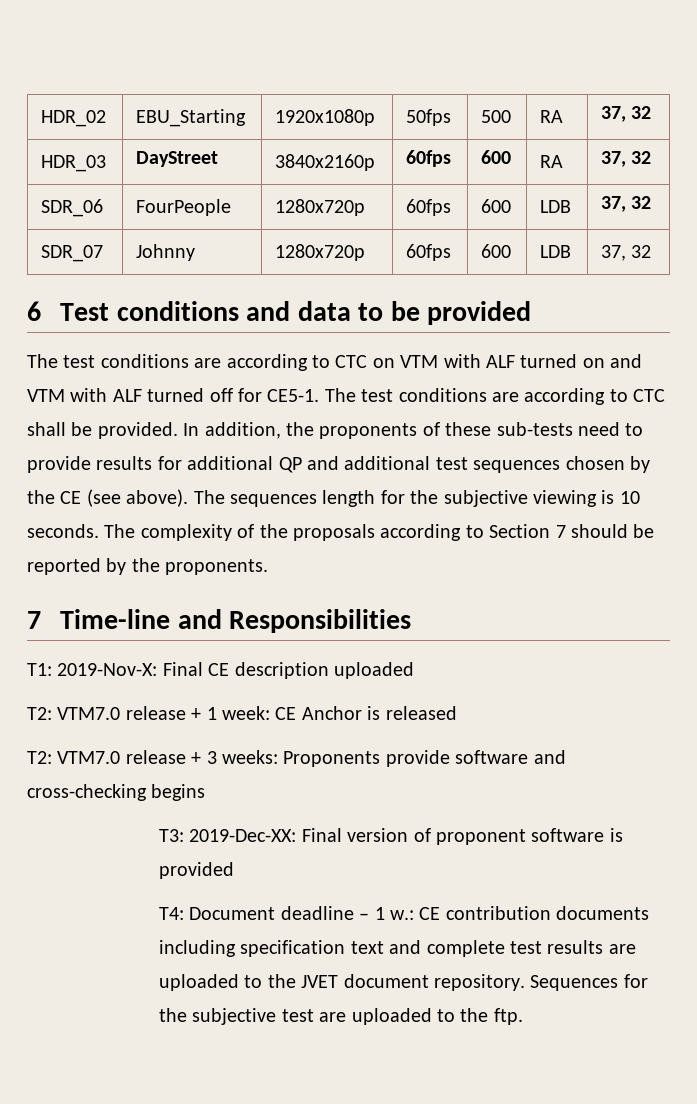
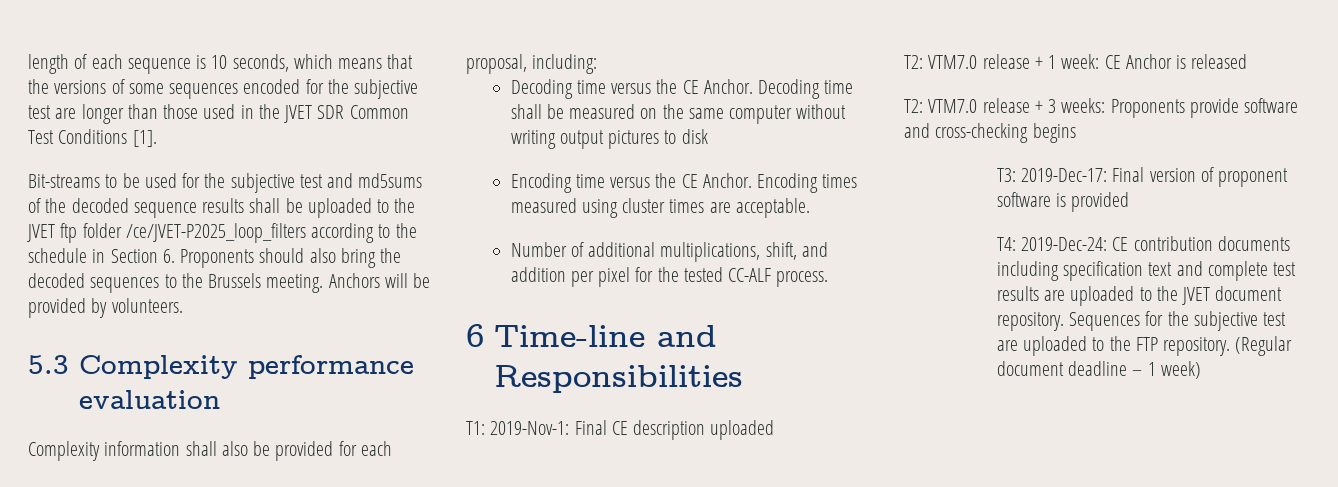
[40,110,106,127] [135,109,246,127] [274,109,375,126] [405,109,451,126] [480,110,511,123] [539,110,563,123] [600,106,652,122] [40,155,106,172] [135,151,218,167] [274,154,375,171] [405,150,451,167] [480,150,511,164] [539,155,563,168] [600,151,652,167] [40,199,103,217] [135,199,231,216] [274,199,365,216] [405,199,451,216] [480,199,511,213] [539,200,571,213] [600,196,652,212] [40,245,103,262] [135,244,195,261] [274,244,365,261] [405,244,451,261] [480,244,511,258] [539,245,571,258] [600,245,652,261] [27,301,532,325] [27,354,643,371] [27,388,666,405] [27,422,644,439] [27,456,650,473] [27,489,640,507] [27,524,655,541] [27,558,269,575] [27,611,41,629] HDR_02 | EBU_Starting | 1920x1080p | 50fps | 500 | RA | 37, 32 // HDR_03 | DayStreet | 3840x2160p | 60fps | 600 | RA | 37, 32 // SDR_06 | FourPeople | 1280x720p | 60fps | 600 | LDB | 37, 32 // SDR_07 | Johnny | 1280x720p | 60fps | 600 | LDB | 37, 32 // 6 Test conditions and data to be provided // The test conditions are according to CTC on VTM with ALF turned on and VTM with ALF turned off for CE5-1. The test conditions are according to CTC shall be provided. In addition, the proponents of these sub-tests need to provide results for additional QP and additional test sequences chosen by the CE (see above). The sequences length for the subjective viewing is 10 seconds. The complexity of the proposals according to Section 7 should be reported by the proponents. // 7 -> [28,54,414,74] [28,79,419,99] [28,104,409,124] [28,129,157,147] [28,173,423,193] [28,198,416,218] [27,223,417,243] [28,248,402,268] [28,273,431,293] [28,298,183,318] [28,355,414,379] [78,390,220,409] [28,441,392,461] [466,54,598,74] [510,79,854,99] [510,104,847,124] [510,129,708,149] [510,173,858,193] [510,198,810,218] [510,242,828,262] [510,267,829,287] [466,324,484,347] length of each sequence is 10 seconds, which means that the versions of some sequences encoded for the subjective test are longer than those used in the JVET SDR Common Test Conditions [1]. // Bit-streams to be used for the subjective test and md5sums of the decoded sequence results shall be uploaded to the JVET ftp folder /ce/JVET-P2025_loop_filters according to the schedule in Section 6. Proponents should also bring the decoded sequences to the Brussels meeting. Anchors will be provided by volunteers. // 5.3 Complexity performance evaluation // Complexity information shall also be provided for each proposal, including: // Decoding time versus the CE Anchor. Decoding time shall be measured on the same computer without writing output pictures to disk // Encoding time versus the CE Anchor. Encoding times measured using cluster times are acceptable. // Number of additional multiplications, shift, and addition per pixel for the tested CC-ALF process. // 6
[57,663,158,676] 2019-Nov-X: -> [490,421,570,435] 2019-Nov-1:
[189,829,297,842] 2019-Dec-XX: -> [1020,168,1107,182] 2019-Dec-17:
[189,906,415,920] Document deadline – 1 w.: -> [1020,237,1107,251] 2019-Dec-24:
[493,1008,523,1025] ftp. -> [1135,336,1293,356] [996,361,1201,379] FTP repository. (Regular document deadline – 1 week)

